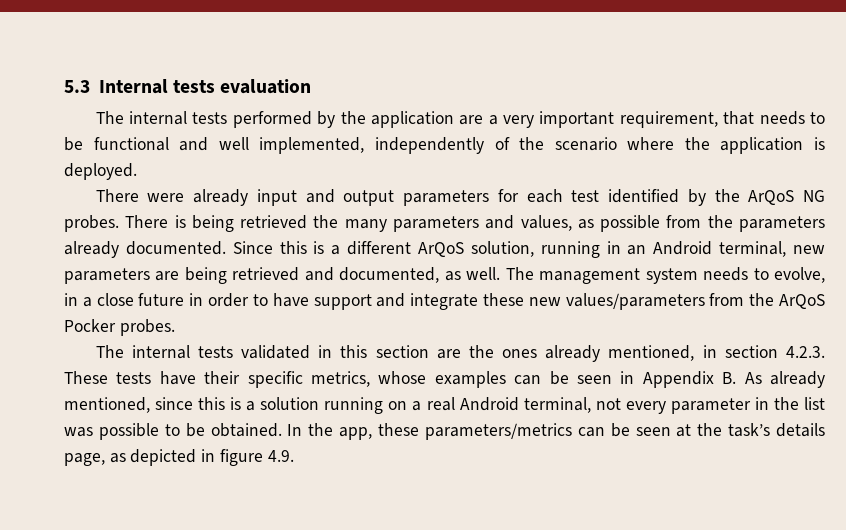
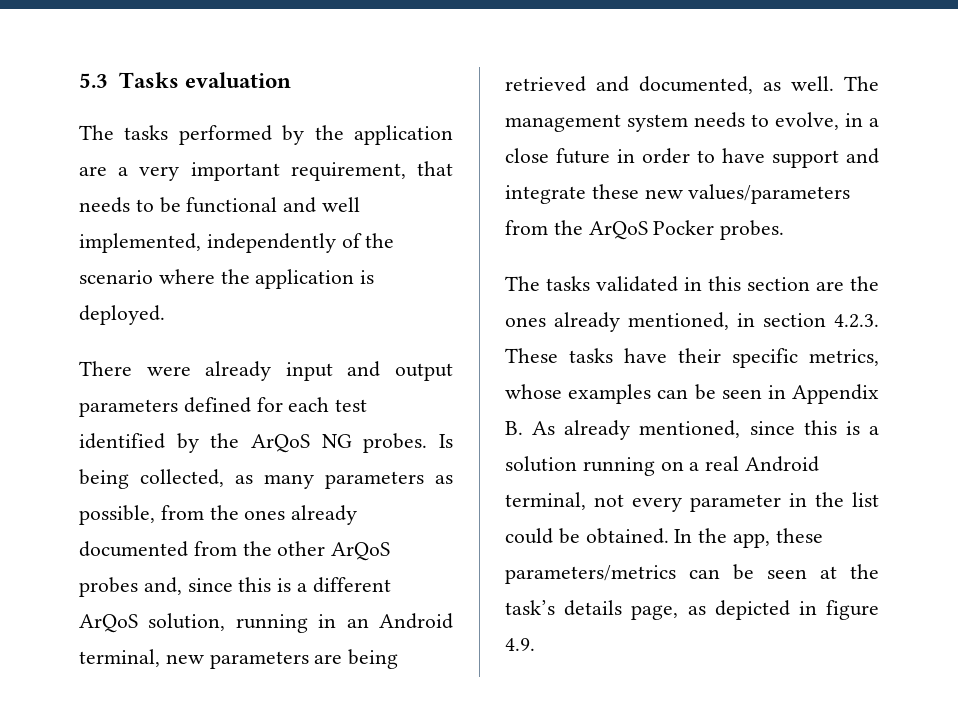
[98,79,216,94] Internal tests -> [118,72,179,88] Tasks
[128,111,228,125] internal tests -> [124,125,169,140] tasks
(490, 198) none -> [183,397,251,413] defined
[125,215,826,232] [64,241,273,258] There is being retrieved the many parameters and values, as possible from the parameters already documented. Since -> [439,434,453,448] [79,469,453,489] [79,505,358,525] [79,541,391,561] [79,577,233,597] Is being collected, as many parameters as possible, from the ones already documented from the other ArQoS probes and, since
[131,345,233,359] internal tests -> [546,276,590,291] tasks
[116,372,152,384] tests -> [569,348,613,363] tasks
[64,423,180,440] was possible to -> [505,528,553,544] could

